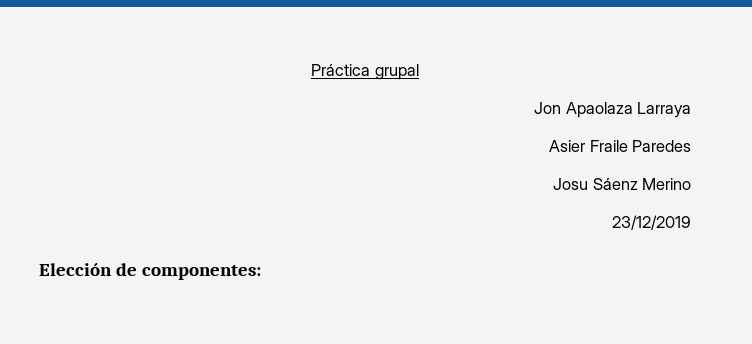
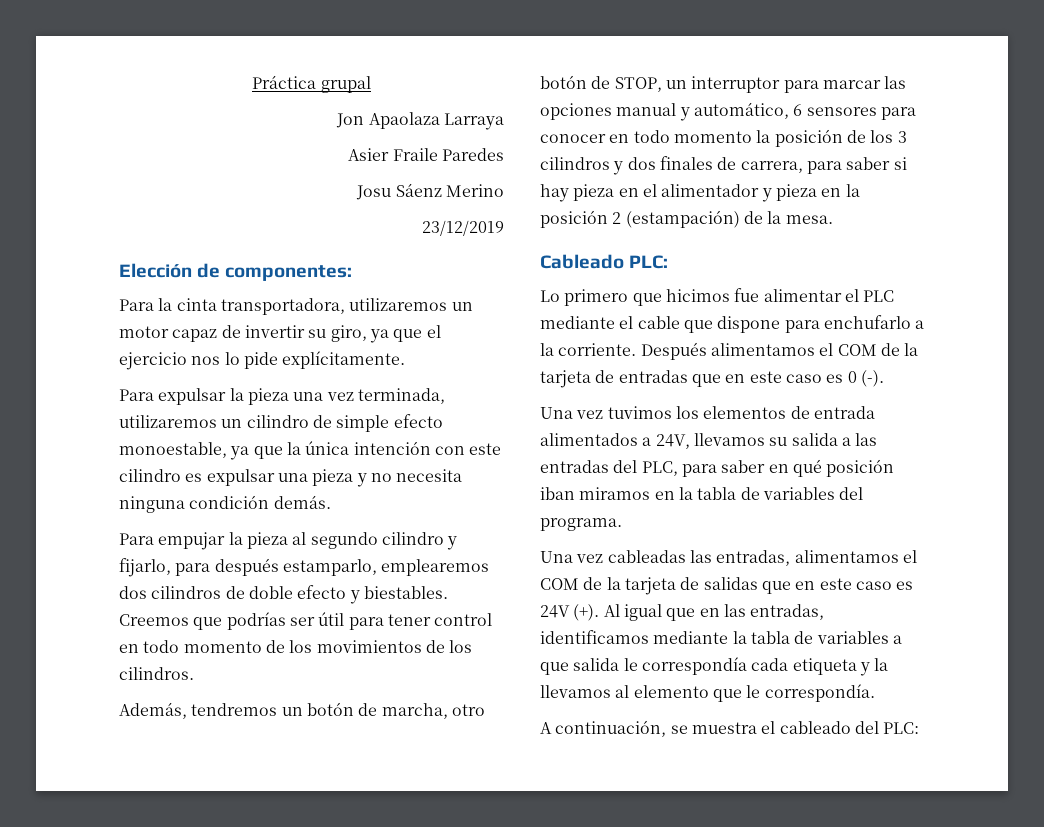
(262, 272) none -> [119,298,473,315] [119,325,441,343] [119,351,406,370] [119,388,445,405] [119,414,443,432] [119,441,502,460] [119,469,463,487] [119,495,331,513] [119,532,458,550] [119,558,490,577] [119,585,448,604] [119,612,493,630] [119,640,473,653] [119,667,194,680] [119,702,485,719] [540,75,907,93] [540,102,916,121] [540,129,907,147] [540,156,907,175] [540,184,860,202] [540,210,833,228] [540,254,669,269] [540,288,895,306] [540,315,925,333] [540,342,919,360] [540,370,884,388] [540,406,875,419] [540,433,878,449] [540,459,895,477] [540,487,864,500] [540,518,622,531] [540,550,917,566] [540,577,914,595] [540,604,825,621] [540,630,902,644] [540,657,889,676] [540,684,875,702] [540,720,920,737] // Para la cinta transportadora, utilizaremos un motor capaz de invertir su giro, ya que el ejercicio nos lo pide explícitamente. // Para expulsar la pieza una vez terminada, utilizaremos un cilindro de simple efecto monoestable, ya que la única intención con este cilindro es expulsar una pieza y no necesita ninguna condición demás. // Para empujar la pieza al segundo cilindro y fijarlo, para después estamparlo, emplearemos dos cilindros de doble efecto y biestables. Creemos que podrías ser útil para tener control en todo momento de los movimientos de los cilindros. // Además, tendremos un botón de marcha, otro botón de STOP, un interruptor para marcar las opciones manual y automático, 6 sensores para conocer en todo momento la posición de los 3 cilindros y dos finales de carrera, para saber si hay pieza en el alimentador y pieza en la posición 2 (estampación) de la mesa. // Cableado PLC: // Lo primero que hicimos fue alimentar el PLC mediante el cable que dispone para enchufarlo a la corriente. Después alimentamos el COM de la tarjeta de entradas que en este caso es 0 (-). // Una vez tuvimos los elementos de entrada alimentados a 24V, llevamos su salida a las entradas del PLC, para saber en qué posición iban miramos en la tabla de variables del programa. // Una vez cableadas las entradas, alimentamos el COM de la tarjeta de salidas que en este caso es 24V (+). Al igual que en las entradas, identificamos mediante la tabla de variables a que salida le correspondía cada etiqueta y la llevamos al elemento que le correspondía. // A continuación, se muestra el cableado del PLC:

